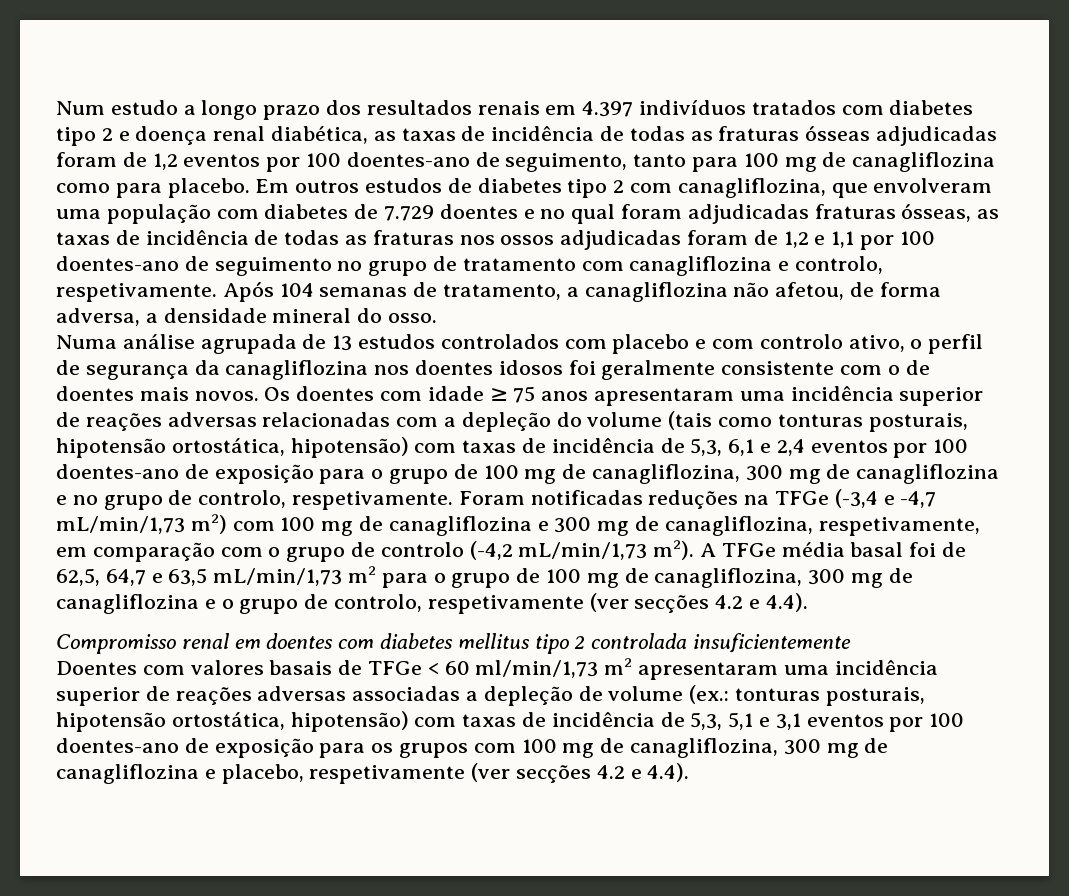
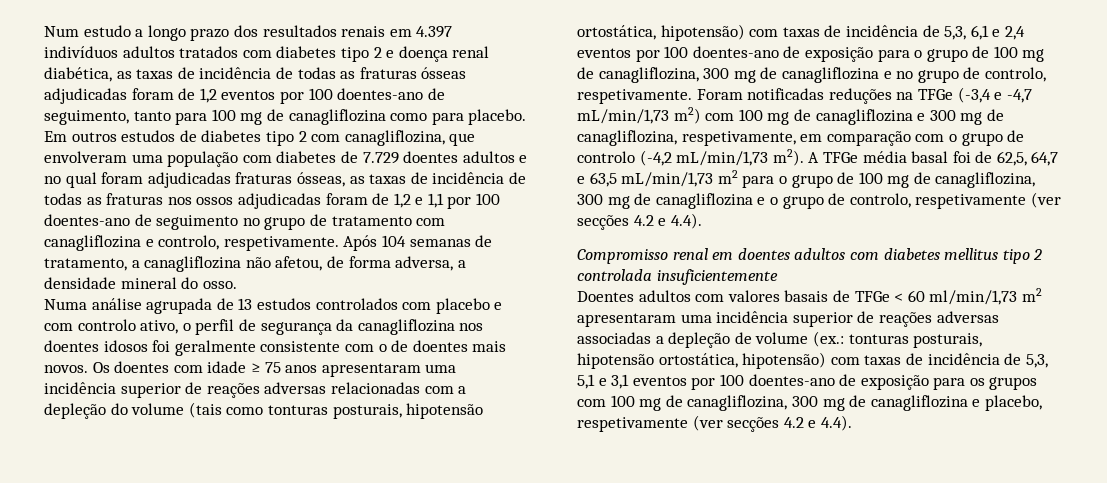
(747, 107) none -> [122,46,175,58] adultos
(518, 211) none -> [462,151,515,163] adultos
(334, 641) none -> [794,248,846,260] adultos
(137, 668) none -> [638,290,691,302] adultos

